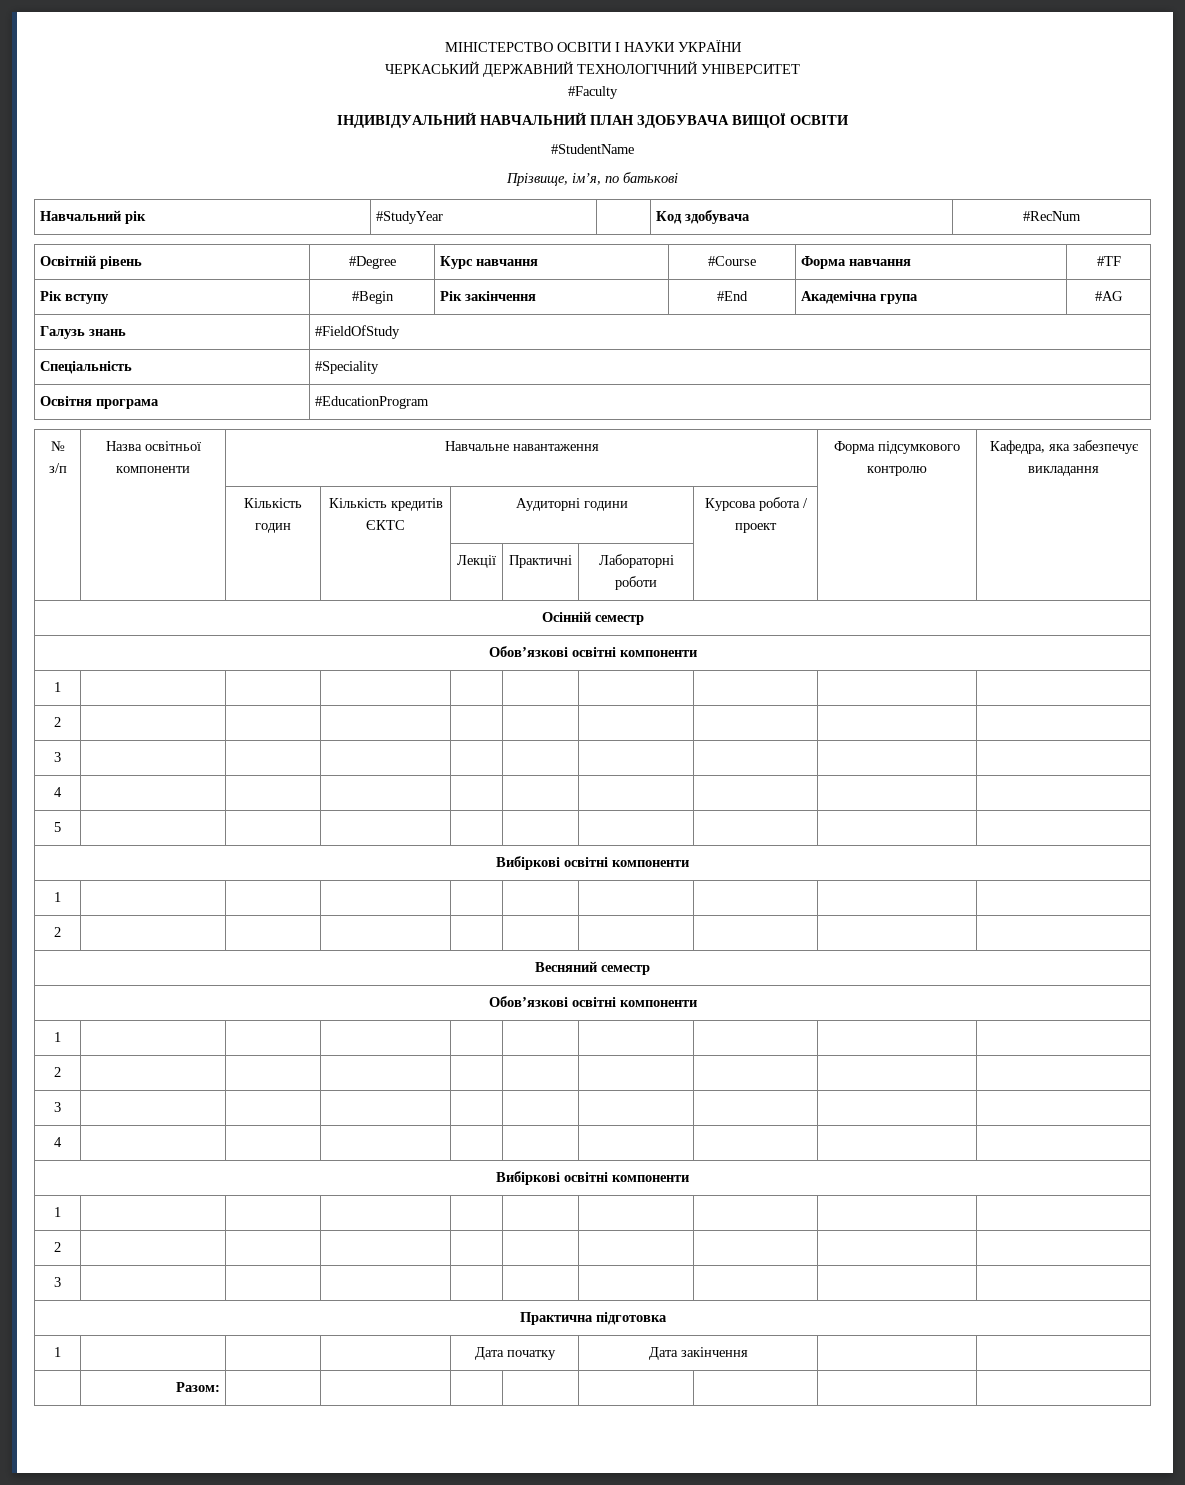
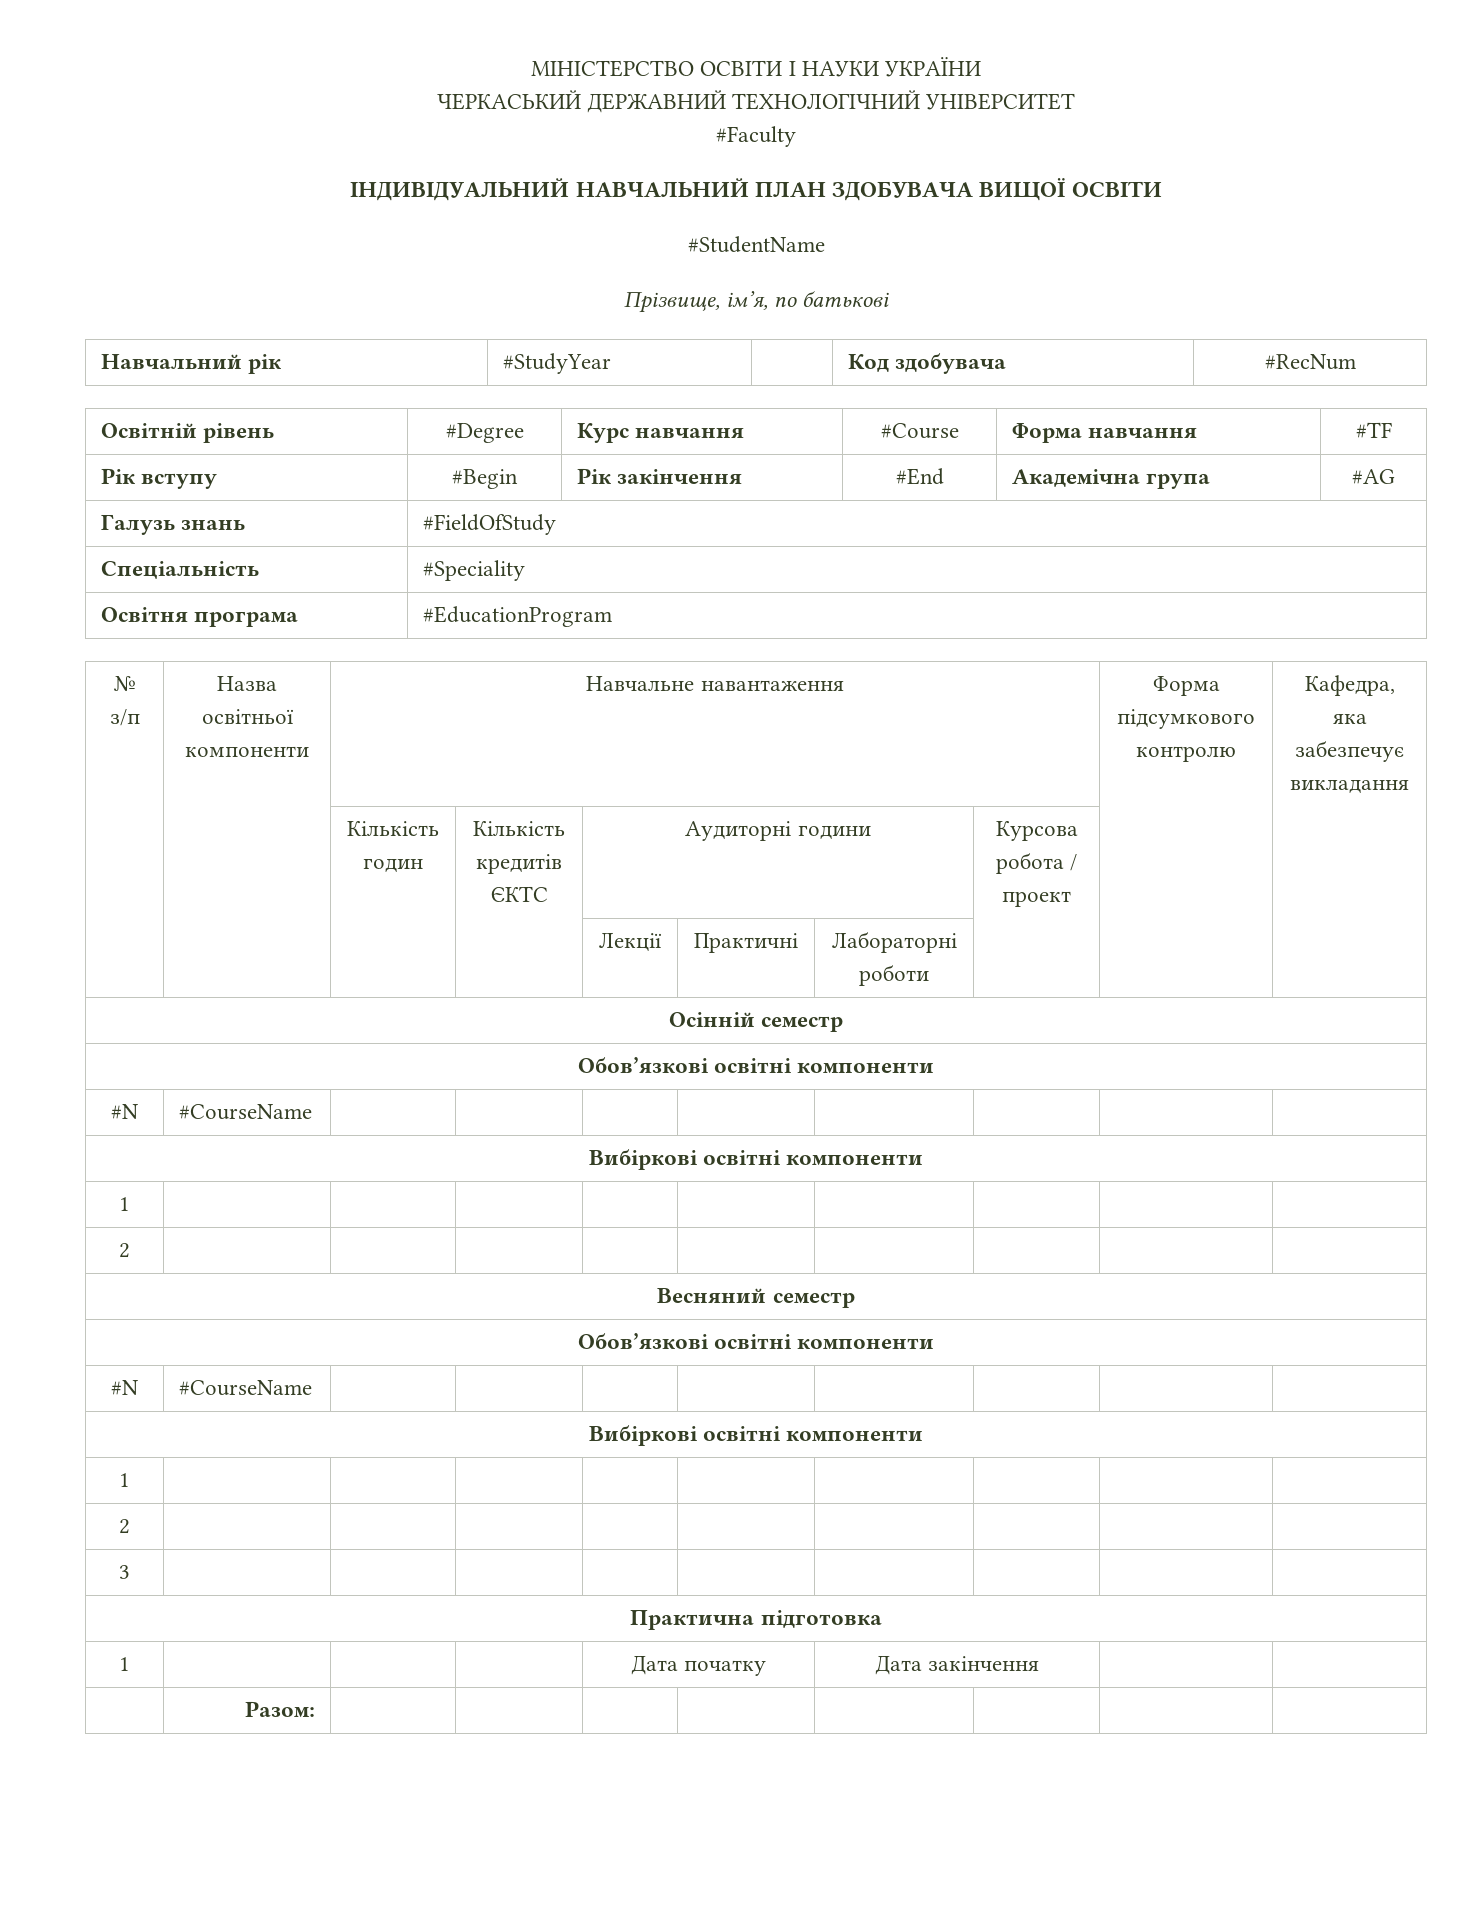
[54,682,61,692] [54,717,61,727] [54,752,61,762] [54,787,62,797] [54,822,61,832] 1 | | | | | | | | | // 2 | | | | | | | | | // 3 | | | | | | | | | // 4 | | | | | | | | | // 5 | -> [111,1104,139,1119] [178,1104,312,1120] #N | #CourseName
[54,1032,61,1042] [54,1067,61,1077] [54,1102,61,1112] [54,1137,62,1147] 1 | | | | | | | | | // 2 | | | | | | | | | // 3 | | | | | | | | | // 4 | -> [111,1380,139,1395] [178,1380,312,1396] #N | #CourseName

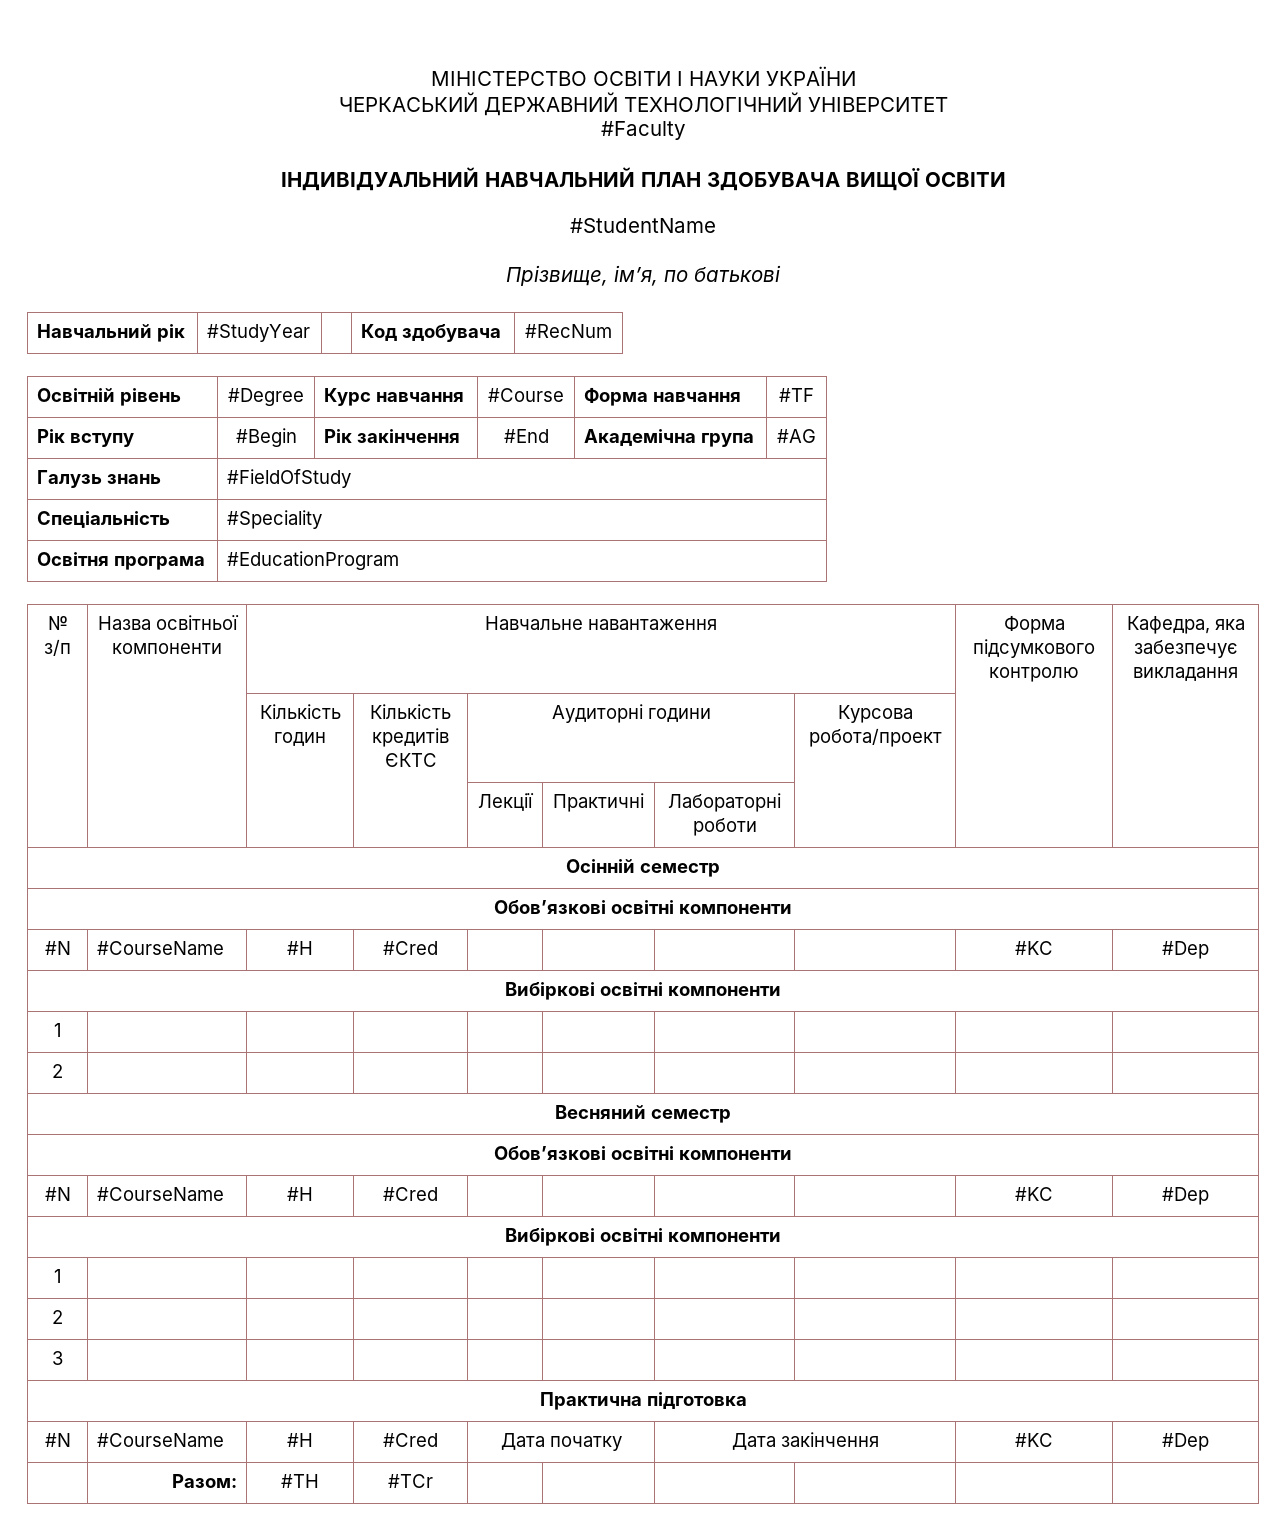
[995,852,1078,874] [1002,891,1071,907] робота / проект -> [808,728,942,747] робота/проект
(312, 1112) | | | | | | | -> [287,941,313,955] [383,941,438,955] [1015,941,1053,955] [1162,941,1209,959] #H | #Cred | | | | | #KC | #Dep
(312, 1388) | | | | | | | -> [287,1187,313,1201] [383,1187,438,1201] [1015,1187,1053,1201] [1162,1187,1209,1205] #H | #Cred | | | | | #KC | #Dep
[119,1657,130,1671] 1 | | | -> [44,1433,71,1447] [97,1433,225,1447] [287,1433,313,1447] [383,1433,438,1447] #N | #CourseName | #H | #Cred
(1040, 1663) | -> [1015,1433,1053,1447] [1162,1433,1209,1451] #KC | #Dep
(316, 1709) | -> [281,1474,319,1488] [388,1474,433,1488] #TH | #TCr

